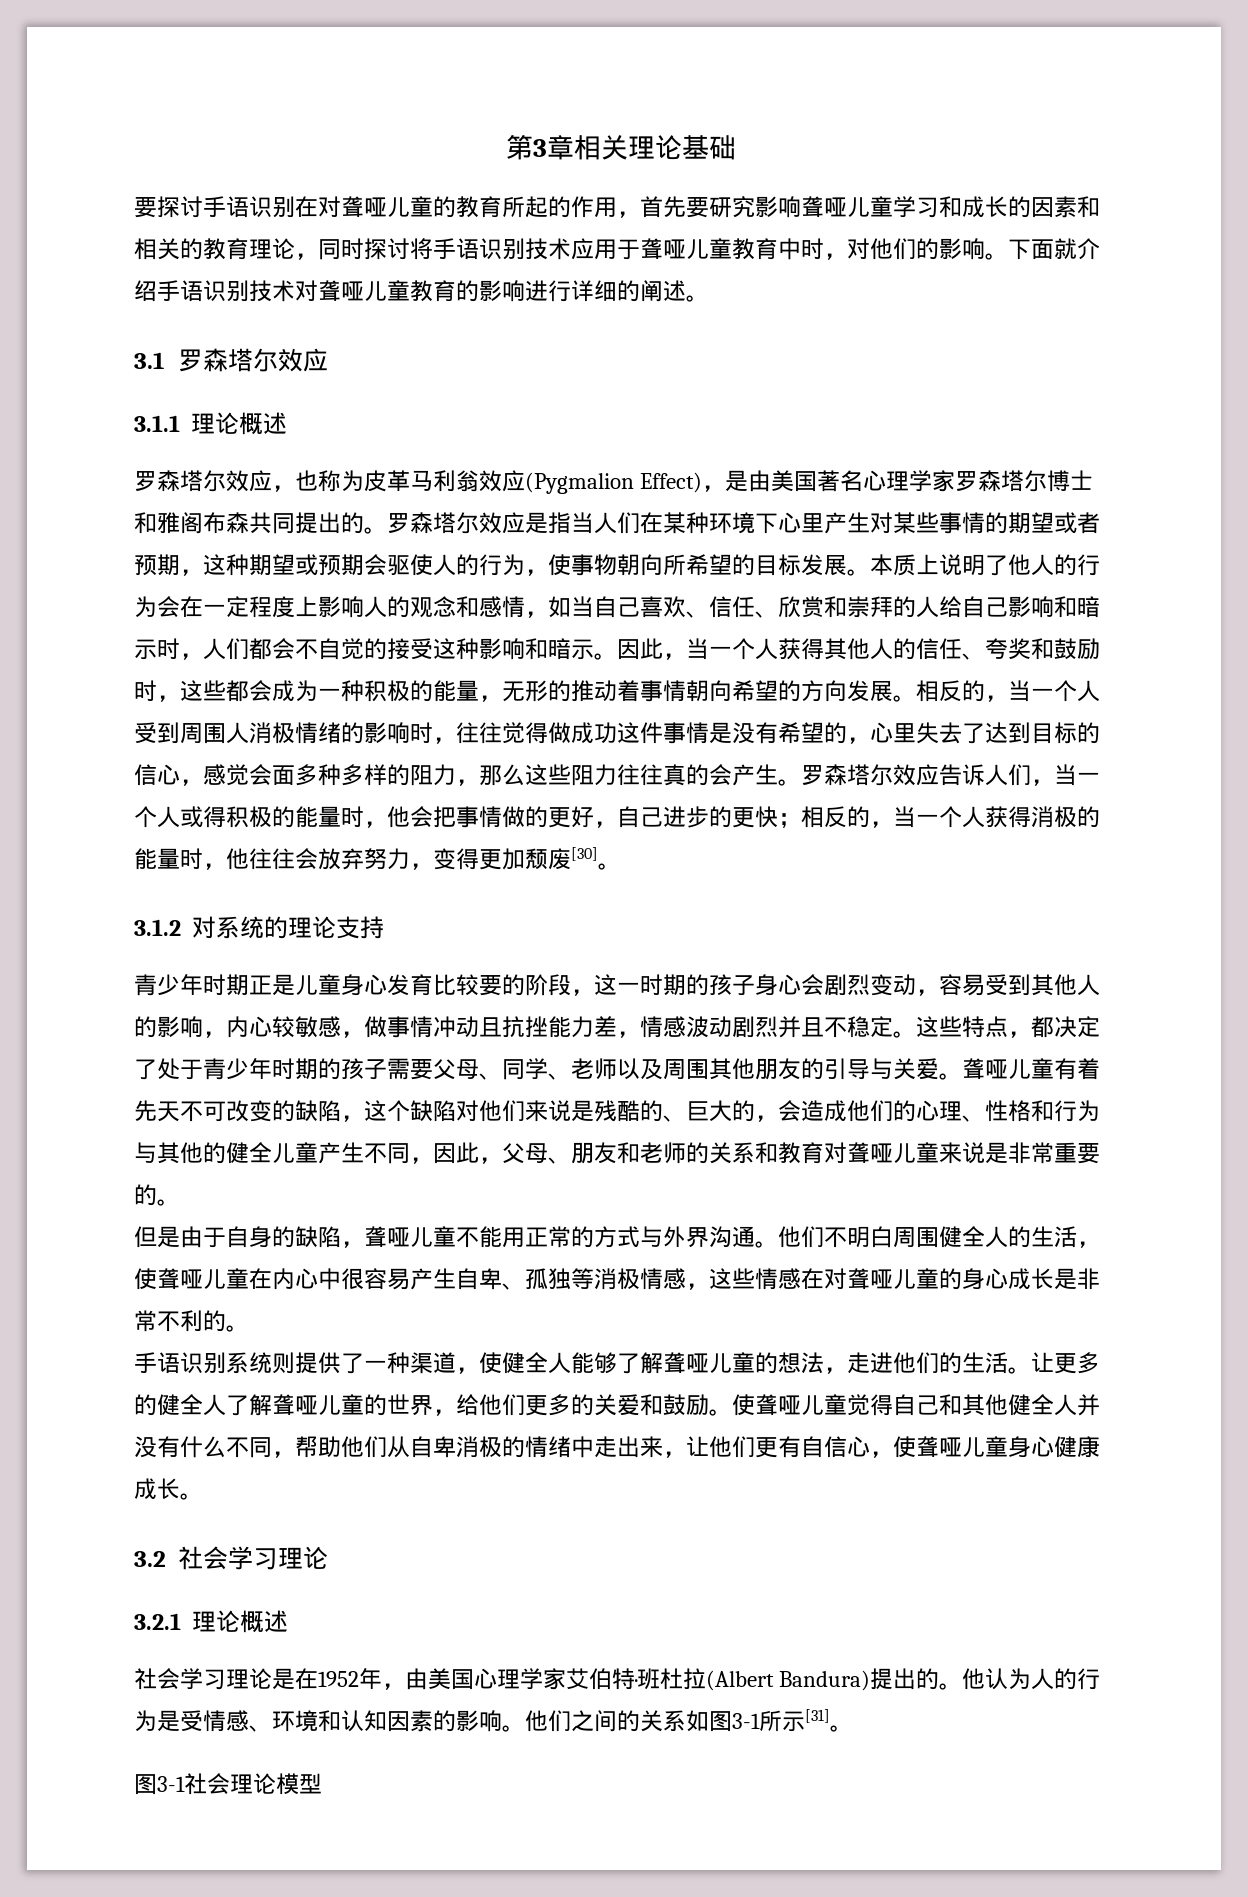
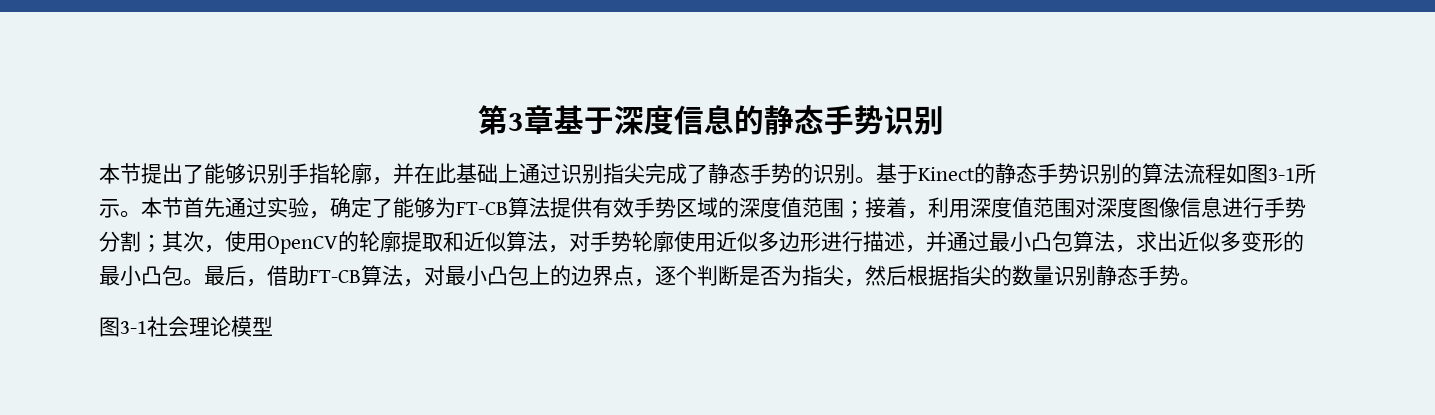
[573,135,736,160] [134,196,1100,218] [134,238,1100,260] [134,280,709,302] [134,348,328,372] [134,412,288,435] [134,470,1094,494] [134,512,1100,534] [134,554,1100,576] [134,596,1100,618] [134,638,1100,660] [134,680,1100,702] [134,722,1100,744] [134,764,1100,786] [134,806,1100,828] [134,847,598,870] [598,863,621,870] [134,916,385,939] [134,974,1100,996] [134,1016,1100,1038] [134,1058,1100,1080] [134,1100,1100,1122] [134,1142,1100,1164] [134,1184,180,1206] [134,1226,1100,1248] [134,1268,1100,1290] [134,1310,249,1332] [134,1352,1100,1374] [134,1394,1100,1416] [134,1436,1100,1458] [134,1478,203,1500] [134,1546,328,1570] [134,1610,289,1633] [134,1668,1101,1691] [134,1709,830,1732] 相关理论基础 // 要探讨手语识别在对聋哑儿童的教育所起的作用，首先要研究影响聋哑儿童学习和成长的因素和相关的教育理论，同时探讨将手语识别技术应用于聋哑儿童教育中时，对他们的影响。下面就介绍手语识别技术对聋哑儿童教育的影响进行详细的阐述。 // 3.1罗森塔尔效应 // 3.1.1理论概述 // 罗森塔尔效应，也称为皮革马利翁效应(Pygmalion Effect)，是由美国著名心理学家罗森塔尔博士和雅阁布森共同提出的。罗森塔尔效应是指当人们在某种环境下心里产生对某些事情的期望或者预期，这种期望或预期会驱使人的行为，使事物朝向所希望的目标发展。本质上说明了他人的行为会在一定程度上影响人的观念和感情，如当自己喜欢、信任、欣赏和崇拜的人给自己影响和暗示时，人们都会不自觉的接受这种影响和暗示。因此，当一个人获得其他人的信任、夸奖和鼓励时，这些都会成为一种积极的能量，无形的推动着事情朝向希望的方向发展。相反的，当一个人受到周围人消极情绪的影响时，往往觉得做成功这件事情是没有希望的，心里失去了达到目标的信心，感觉会面多种多样的阻力，那么这些阻力往往真的会产生。罗森塔尔效应告诉人们，当一个人或得积极的能量时，他会把事情做的更好，自己进步的更快；相反的，当一个人获得消极的能量时，他往往会放弃努力，变得更加颓废[30]。 // 3.1.2对系统的理论支持 // 青少年时期正是儿童身心发育比较要的阶段，这一时期的孩子身心会剧烈变动，容易受到其他人的影响，内心较敏感，做事情冲动且抗挫能力差，情感波动剧烈并且不稳定。这些特点，都决定了处于青少年时期的孩子需要父母、同学、老师以及周围其他朋友的引导与关爱。聋哑儿童有着先天不可改变的缺陷，这个缺陷对他们来说是残酷的、巨大的，会造成他们的心理、性格和行为与其他的健全儿童产生不同，因此，父母、朋友和老师的关系和教育对聋哑儿童来说是非常重要的。 // 但是由于自身的缺陷，聋哑儿童不能用正常的方式与外界沟通。他们不明白周围健全人的生活，使聋哑儿童在内心中很容易产生自卑、孤独等消极情感，这些情感在对聋哑儿童的身心成长是非常不利的。 // 手语识别系统则提供了一种渠道，使健全人能够了解聋哑儿童的想法，走进他们的生活。让更多的健全人了解聋哑儿童的世界，给他们更多的关爱和鼓励。使聋哑儿童觉得自己和其他健全人并没有什么不同，帮助他们从自卑消极的情绪中走出来，让他们更有自信心，使聋哑儿童身心健康成长。 // 3.2社会学习理论 // 3.2.1理论概述 // 社会学习理论是在1952年，由美国心理学家艾伯特·班杜拉(Albert Bandura)提出的。他认为人的行为是受情感、环境和认知因素的影响。他们之间的关系如图3-1所示[31] -> [553,105,944,135] [99,163,1316,185] [99,197,1306,219] [99,231,1304,254] [99,265,1180,287] 基于深度信息的静态手势识别 // 本节提出了能够识别手指轮廓，并在此基础上通过识别指尖完成了静态手势的识别。基于Kinect的静态手势识别的算法流程如图3-1所示。本节首先通过实验，确定了能够为FT-CB算法提供有效手势区域的深度值范围；接着，利用深度值范围对深度图像信息进行手势分割；其次，使用OpenCV的轮廓提取和近似算法，对手势轮廓使用近似多边形进行描述，并通过最小凸包算法，求出近似多变形的最小凸包。最后，借助FT-CB算法，对最小凸包上的边界点，逐个判断是否为指尖，然后根据指尖的数量识别静态手势

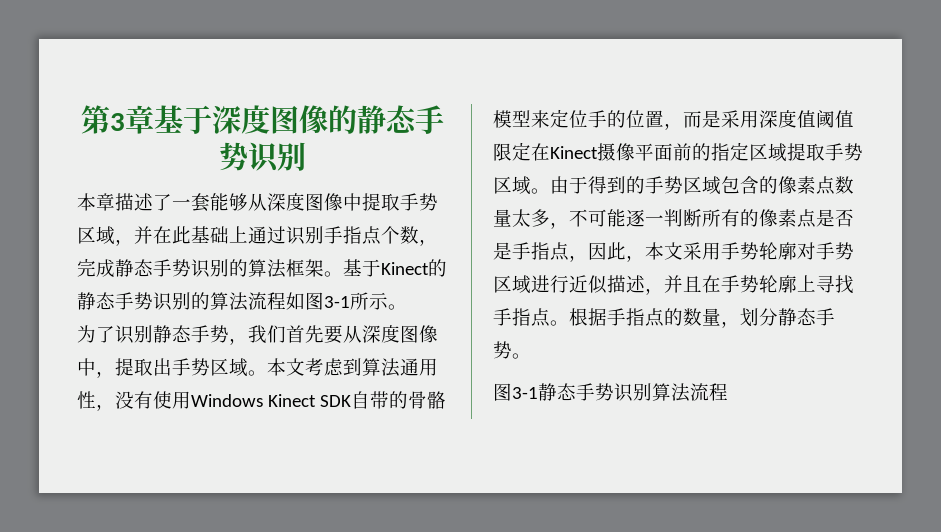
[673,105,734,135] 信息 -> [270,105,328,134] 图像
[120,163,372,184] 节提出了能够识别手指轮廓 -> [96,193,438,212] [77,226,115,245] 章描述了一套能够从深度图像中提取手势区域
[603,163,855,184] 指尖完成了静态手势的识别 -> [324,226,438,246] [77,258,324,278] 手指点个数，完成静态手势识别的算法框架
[141,197,1306,219] [99,231,1304,254] [99,265,1096,287] 本节首先通过实验，确定了能够为FT-CB算法提供有效手势区域的深度值范围；接着，利用深度值范围对深度图像信息进行手势分割；其次，使用OpenCV的轮廓提取和近似算法，对手势轮廓使用近似多边形进行描述，并通过最小凸包算法，求出近似多变形的最小凸包。最后，借助FT-CB算法，对最小凸包上的边界点，逐个判断是否为指尖，然后根据指尖的数量识别 -> [77,325,438,345] [77,358,438,378] [77,391,446,411] [493,109,854,130] [493,142,863,162] [493,176,854,195] [493,209,854,229] [493,242,854,262] [493,275,854,295] [493,308,778,328] // 为了识别静态手势，我们首先要从深度图像中，提取出手势区域。本文考虑到算法通用性，没有使用Windows Kinect SDK自带的骨骼模型来定位手的位置，而是采用深度值阈值限定在Kinect摄像平面前的指定区域提取手势区域。由于得到的手势区域包含的像素点数量太多，不可能逐一判断所有的像素点是否是手指点，因此，本文采用手势轮廓对手势区域进行近似描述，并且在手势轮廓上寻找手指点。根据手指点的数量，划分
[147,316,273,337] 社会理论模型 -> [538,383,728,402] 静态手势识别算法流程

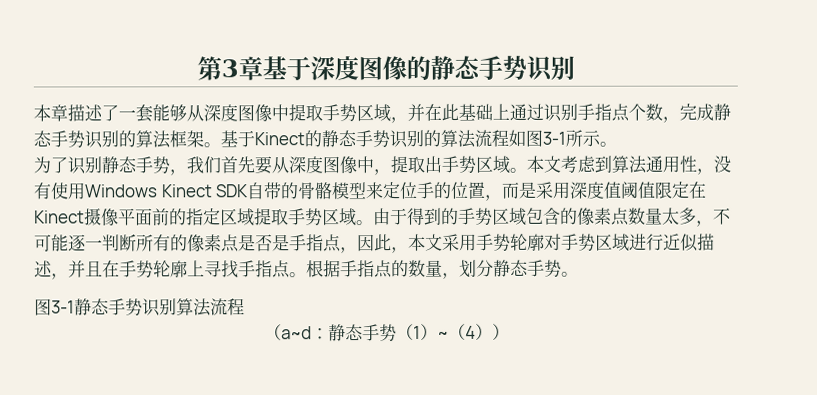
(728, 392) none -> [263,323,510,342] // （a~d：静态手势（1）~（4））

